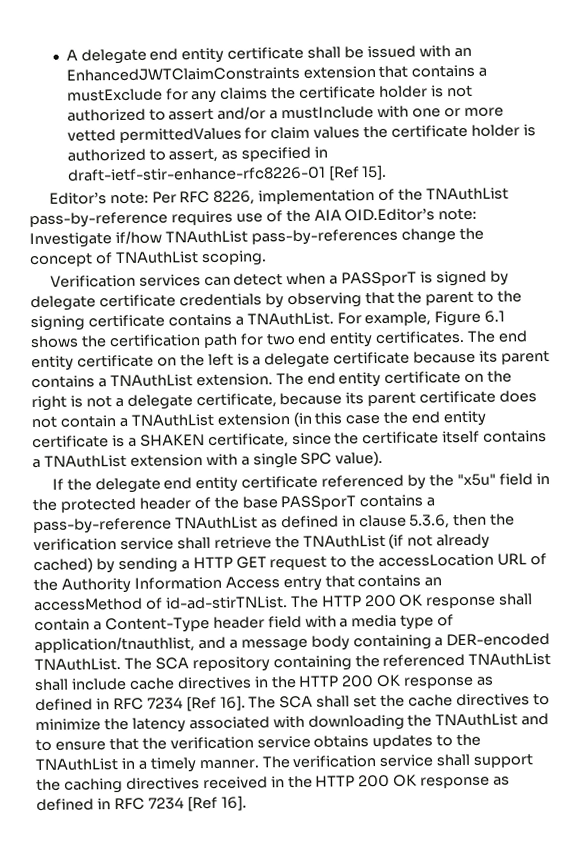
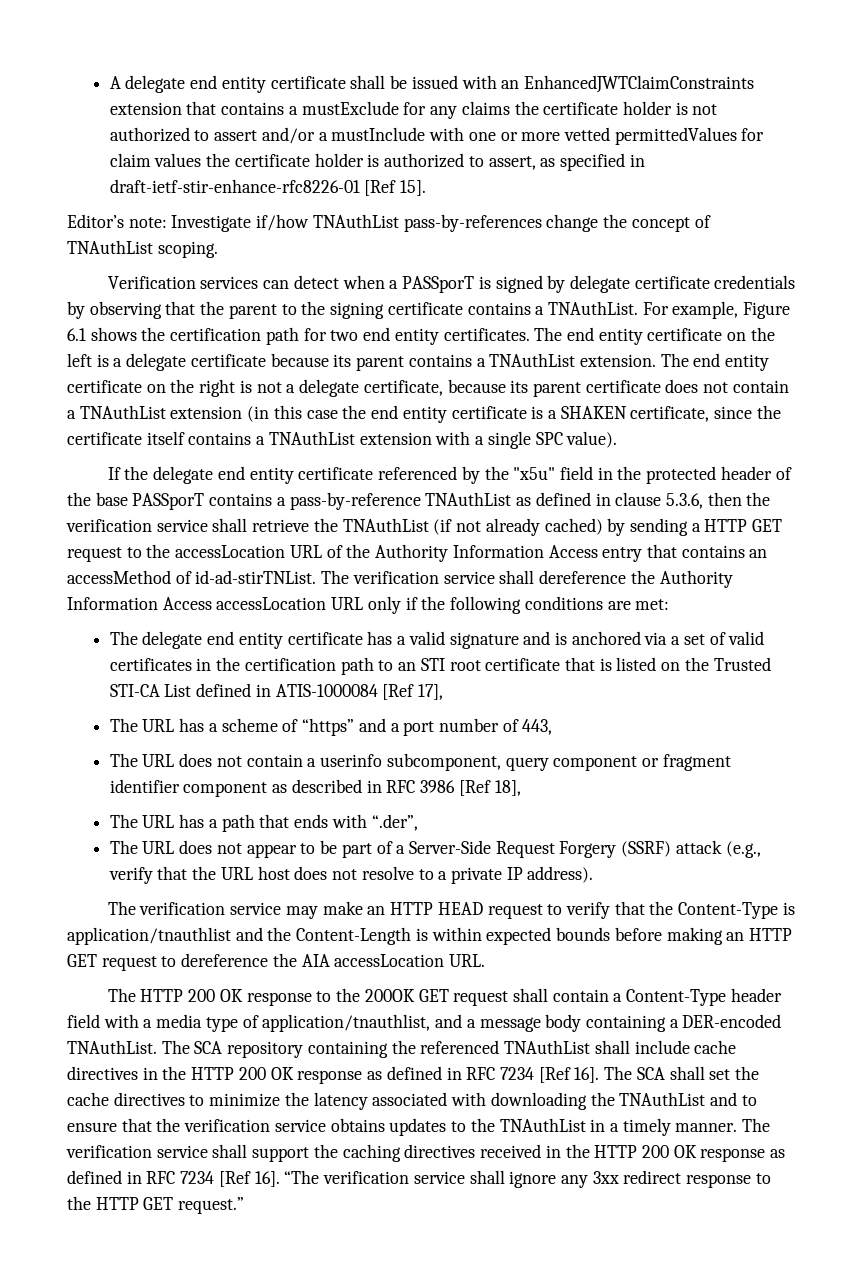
[151,187,509,205] [29,207,478,229] Per RFC 8226, implementation of the TNAuthList pass-by-reference requires use of the AIA OID.Editor’s note: -> (167, 222) none
[320,594,497,609] HTTP 200 OK response -> [352,570,733,588] [67,596,670,614] [109,631,765,649] [109,657,771,675] [109,683,444,700] [109,718,553,736] [109,753,731,771] [109,779,521,797] [109,814,418,832] [109,840,761,858] [108,866,594,884] [107,901,795,919] [67,927,792,945] [67,953,486,971] [107,988,509,1006] verification service shall dereference the Authority Information Access accessLocation URL only if the following conditions are met: // The delegate end entity certificate has a valid signature and is anchored via a set of valid certificates in the certification path to an STI root certificate that is listed on the Trusted STI-CA List defined in ATIS-1000084 [Ref 17], // The URL has a scheme of “https” and a port number of 443, // The URL does not contain a userinfo subcomponent, query component or fragment identifier component as described in RFC 3986 [Ref 18], // The URL has a path that ends with “.der”, // The URL does not appear to be part of a Server-Side Request Forgery (SSRF) attack (e.g., verify that the URL host does not resolve to a private IP address). // The verification service may make an HTTP HEAD request to verify that the Content-Type is application/tnauthlist and the Content-Length is within expected bounds before making an HTTP GET request to dereference the AIA accessLocation URL. // The HTTP 200 OK response to the 200OK GET request
(247, 803) none -> [284,1170,771,1188] [67,1196,245,1214] “The verification service shall ignore any 3xx redirect response to the HTTP GET request.”

